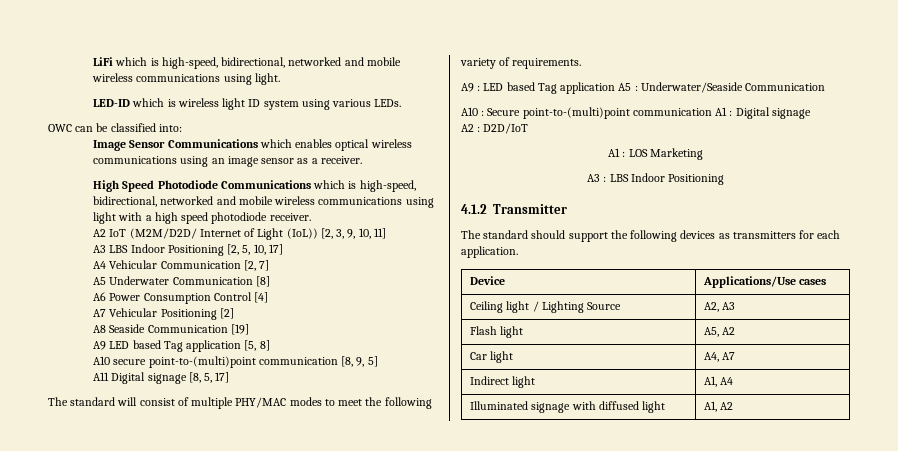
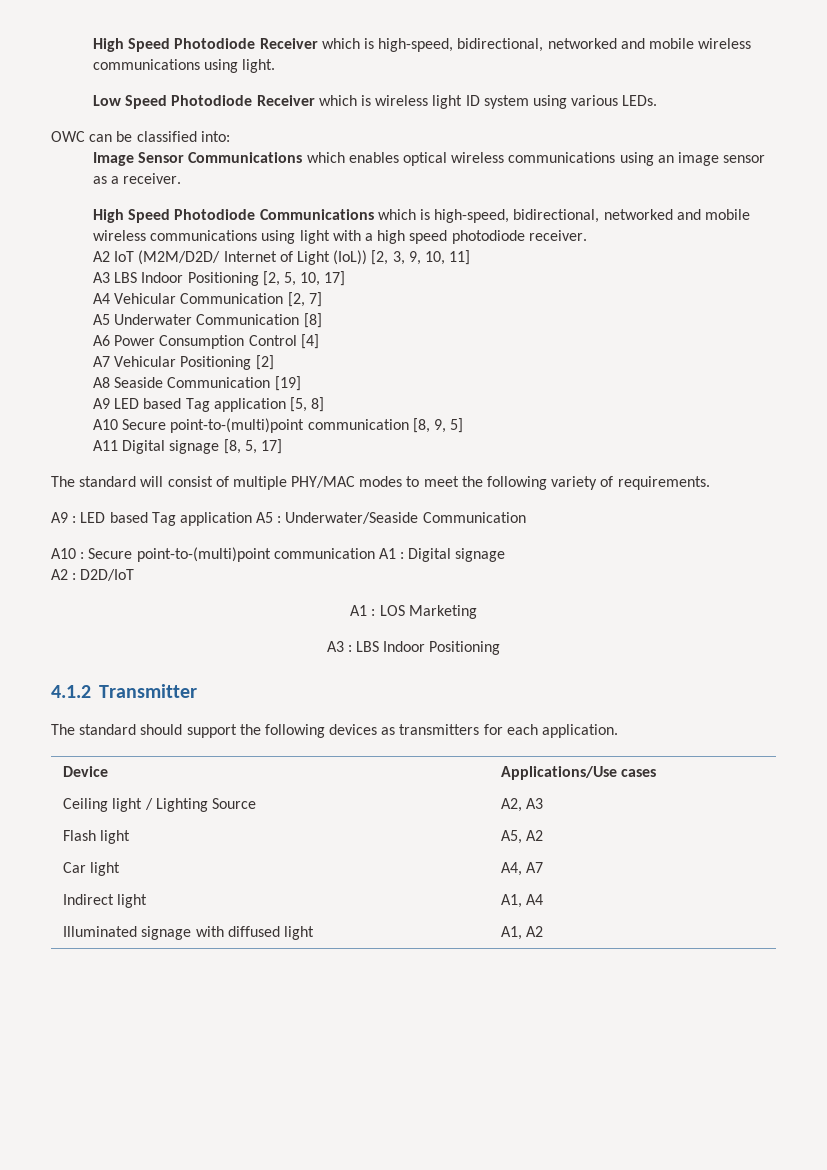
[93,57,114,66] LiFi -> [93,38,318,52] High Speed Photodiode Receiver
[93,99,131,107] LED-ID -> [93,95,315,109] Low Speed Photodiode Receiver
[113,359,147,365] secure -> [122,419,167,430] Secure

